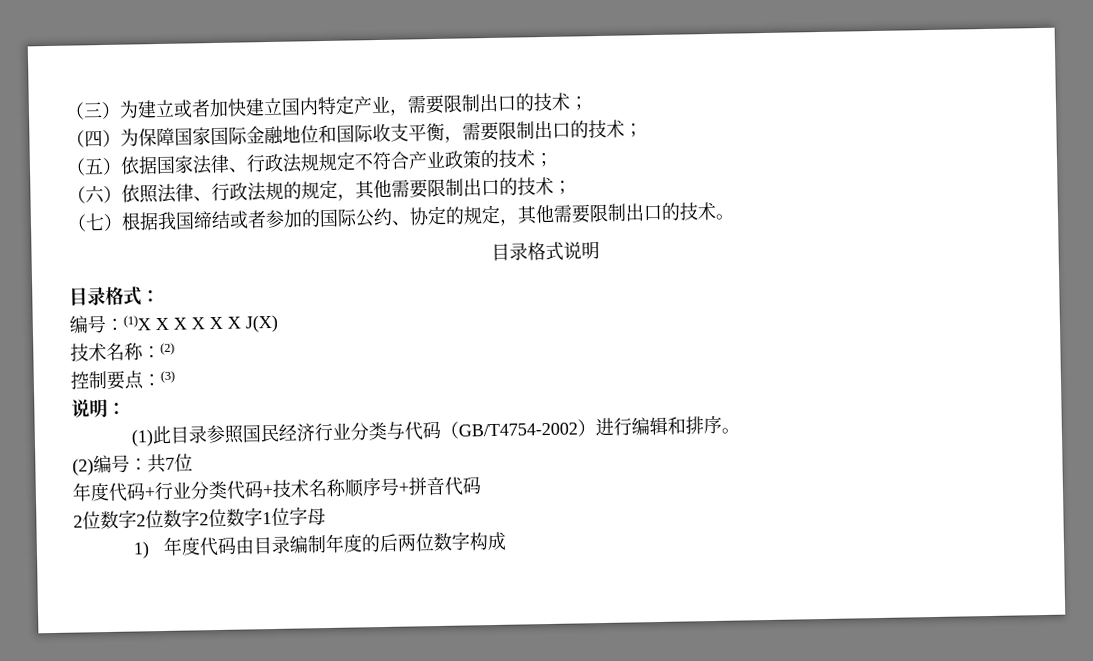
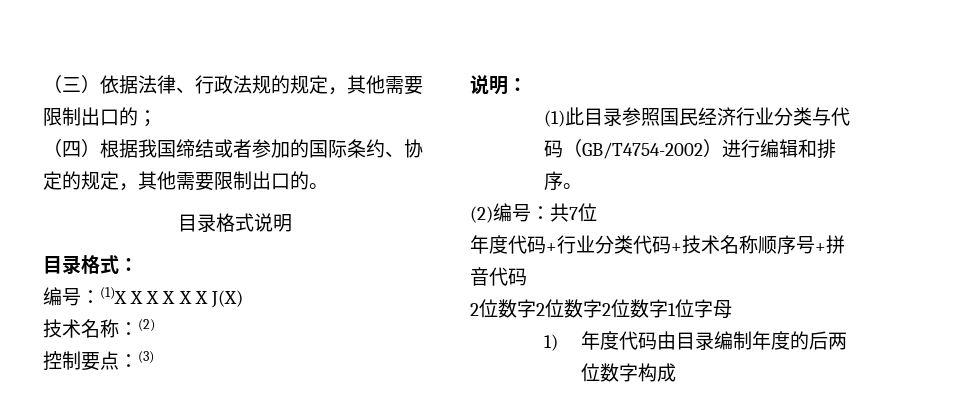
[119,92,589,119] [66,119,643,148] [66,149,554,176] [67,184,159,204] 为建立或者加快建立国内特定产业，需要限制出口的技术； // （四）为保障国家国际金融地位和国际收支平衡，需要限制出口的技术； // （五）依据国家法律、行政法规规定不符合产业政策的技术； // （六）依照 -> [100,75,138,94] 依据
[517,176,572,196] [67,213,105,232] 技术； // （七 -> [138,110,157,127] [43,139,81,158] ； // （四
[355,209,375,228] 公 -> [347,139,366,158] 条
[679,201,717,221] 技术 -> (309, 180) none

